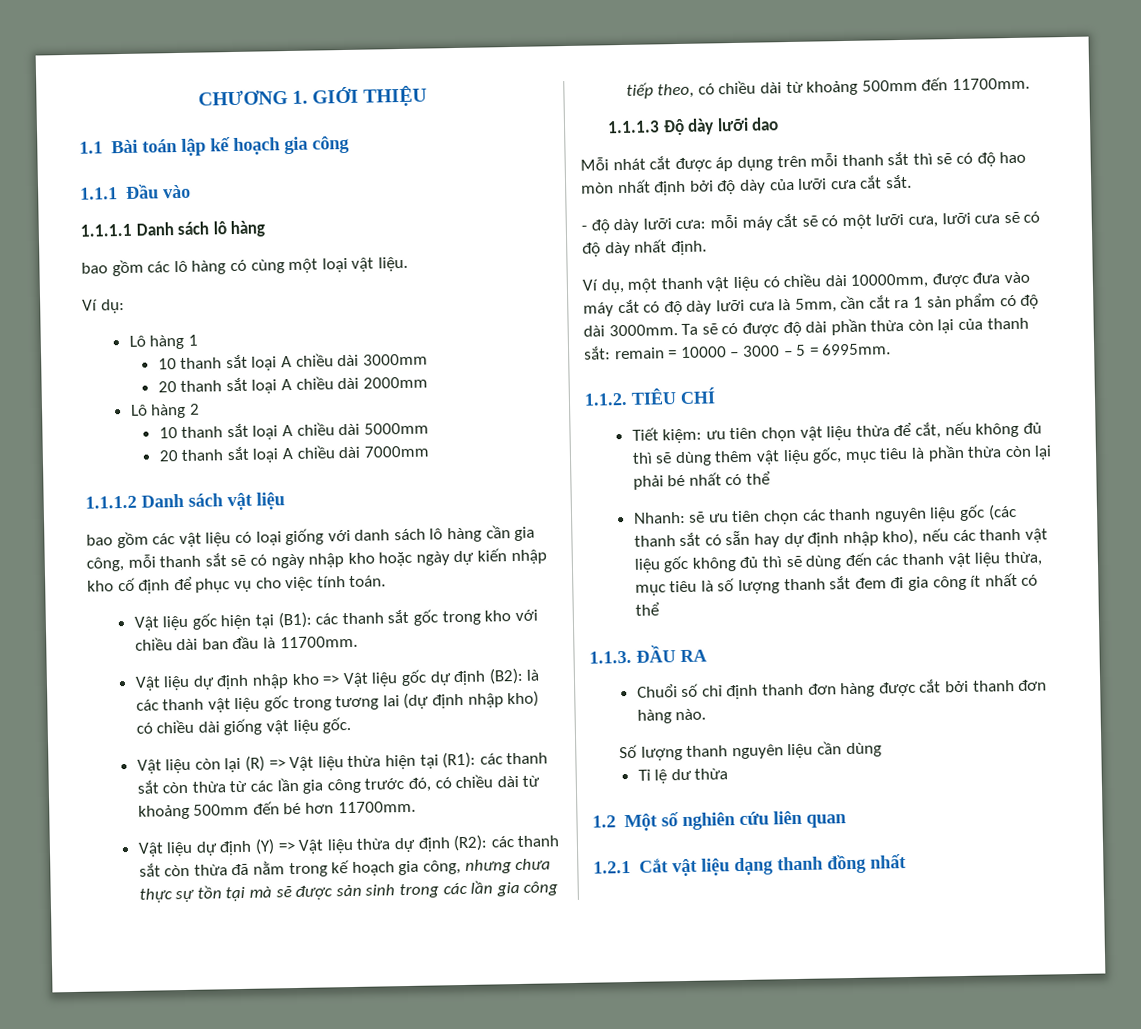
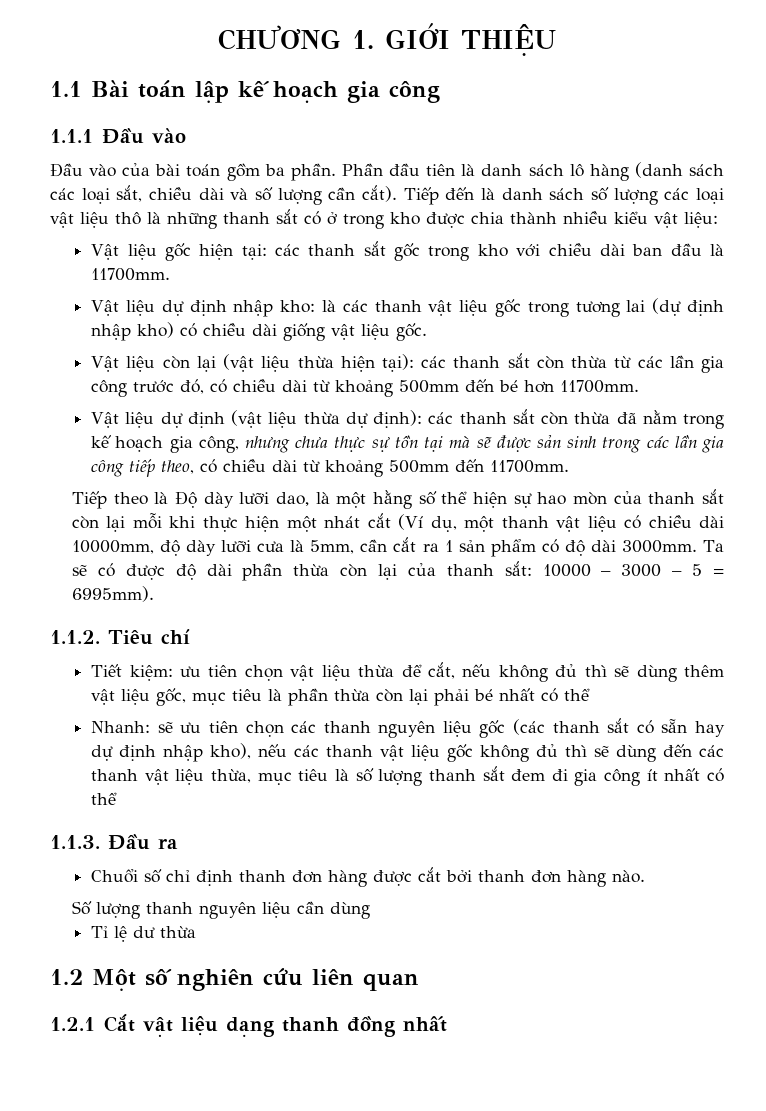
[80,220,266,238] [81,256,408,277] [82,298,125,314] [128,334,198,350] [157,353,428,371] [157,376,428,394] [129,403,200,419] [158,422,429,440] [158,445,429,463] [85,492,285,511] [86,525,536,549] [86,548,547,572] [87,575,387,594] 1.1.1.1 Danh sách lô hàng // bao gồm các lô hàng có cùng một loại vật liệu. // Ví dụ: // Lô hàng 1 // 10 thanh sắt loại A chiều dài 3000mm // 20 thanh sắt loại A chiều dài 2000mm // Lô hàng 2 // 10 thanh sắt loại A chiều dài 5000mm // 20 thanh sắt loại A chiều dài 7000mm // 1.1.1.2 Danh sách vật liệu // bao gồm các vật liệu có loại giống với danh sách lô hàng cần gia công, mỗi thanh sắt sẽ có ngày nhập kho hoặc ngày dự kiến nhập kho cố định để phục vụ cho việc tính toán. -> [50,162,725,181] [50,185,724,205] [50,209,718,229] Đầu vào của bài toán gồm ba phần. Phần đầu tiên là danh sách lô hàng (danh sách các loại sắt, chiều dài và số lượng cần cắt). Tiếp đến là danh sách số lượng các loại vật liệu thô là những thanh sắt có ở trong kho được chia thành nhiều kiểu vật liệu:
[255,611,312,629] tại (B1): -> [241,244,267,260] tại:
[291,667,524,688] kho => Vật liệu gốc dự định (B2): -> [280,300,316,313] kho:
[245,755,315,772] (R) => Vật -> [223,354,255,372] (vật
[419,751,477,769] tại (R1): -> [381,354,414,372] tại):
[255,838,325,855] (Y) => Vật -> [231,410,263,428] (vật
[417,834,489,852] định (R2): -> [373,410,423,428] định):
[606,117,780,136] [580,151,1027,173] [581,174,912,196] [581,211,1041,234] [582,239,707,257] [582,279,598,291] 1.1.1.3 Độ dày lưỡi dao // Mỗi nhát cắt được áp dụng trên mỗi thanh sắt thì sẽ có độ hao mòn nhất định bởi độ dày của lưỡi cưa cắt sắt. // - độ dày lưỡi cưa: mỗi máy cắt sẽ có một lưỡi cưa, lưỡi cưa sẽ có độ dày nhất định. // Ví -> [71,489,724,509] [71,513,424,532] Tiếp theo là Độ dày lưỡi dao, là một hằng số thể hiện sự hao mòn của thanh sắt còn lại mỗi khi thực hiện một nhát cắt (Ví
[931,271,1031,288] [583,299,661,317] được đưa vào máy cắt có -> (154, 547) none
[614,347,678,360] remain = -> (532, 568) none
[821,343,892,356] 6995mm. -> [71,586,154,602] 6995mm).
[631,387,716,405] TIÊU CHÍ -> [108,629,190,645] Tiêu chí
[636,645,707,663] ĐẦU RA -> [108,834,178,850] Đầu ra

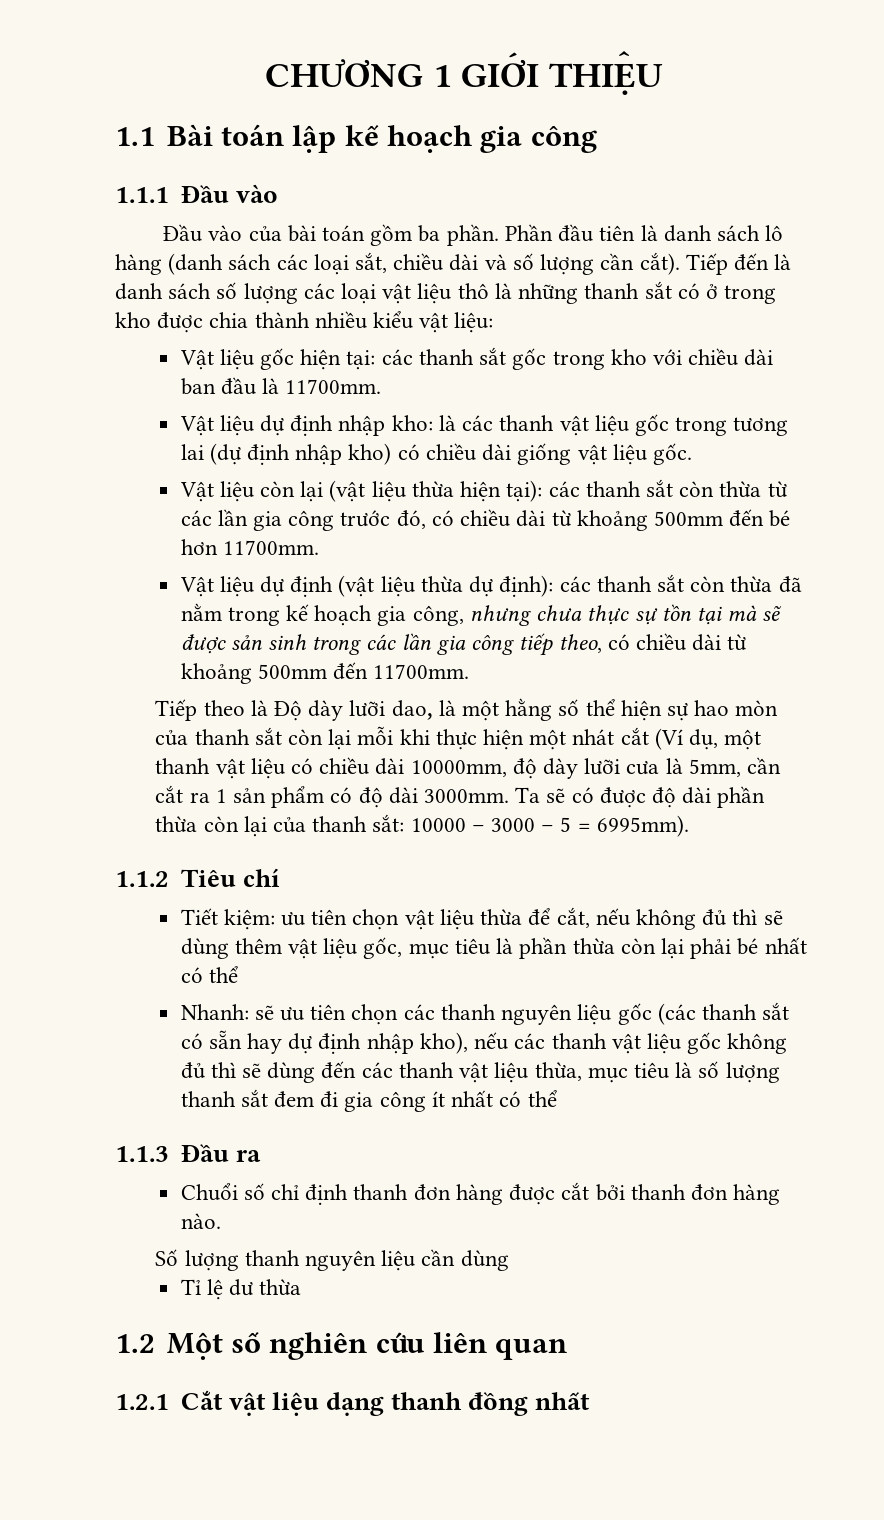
[352,30,374,49] 1. -> [432,65,452,87] 1
[50,630,100,644] 1.1.2. -> [115,871,169,887] 1.1.2
[50,835,100,849] 1.1.3. -> [115,1146,169,1162] 1.1.3

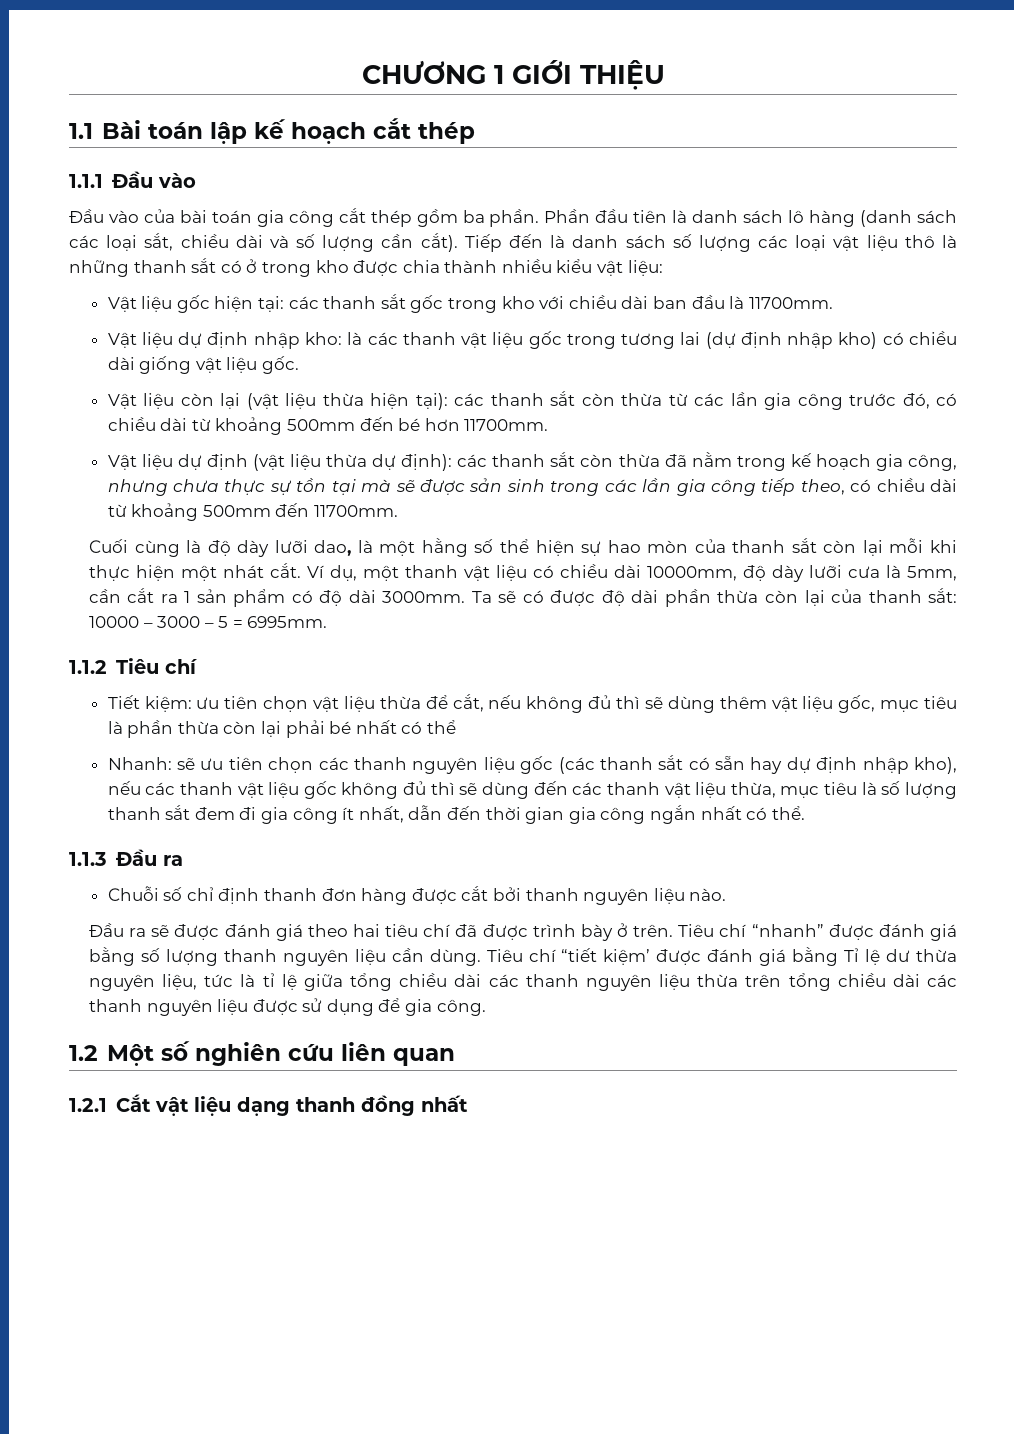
[480,126,597,153] gia công -> [372,118,475,144] cắt thép
(366, 233) none -> [256,208,412,227] gia công cắt thép
[155,699,302,721] Tiếp theo là Độ -> [88,539,231,557] Cuối cùng là độ
[620,727,683,750] cắt (Ví -> [269,563,325,578] cắt. Ví
[596,815,689,837] 6995mm). -> [247,616,328,628] 6995mm.
[451,1090,557,1107] nhất có thể -> [358,805,805,824] nhất, dẫn đến thời gian gia công ngắn nhất có thể.
[180,1183,238,1201] Chuổi -> [107,886,159,901] Chuỗi
[690,1184,781,1205] đơn hàng -> [583,888,685,905] nguyên liệu
[155,1249,179,1266] Số -> [88,923,958,941] [88,947,160,966] Đầu ra sẽ được đánh giá theo hai tiêu chí đã được trình bày ở trên. Tiêu chí “nhanh” được đánh giá bằng số
[460,1250,509,1271] [180,1279,302,1300] dùng // Tỉ lệ dư thừa -> [429,947,958,966] [88,973,958,991] [88,998,486,1016] dùng. Tiêu chí “tiết kiệm’ được đánh giá bằng Tỉ lệ dư thừa nguyên liệu, tức là tỉ lệ giữa tổng chiều dài các thanh nguyên liệu thừa trên tổng chiều dài các thanh nguyên liệu được sử dụng để gia công.

